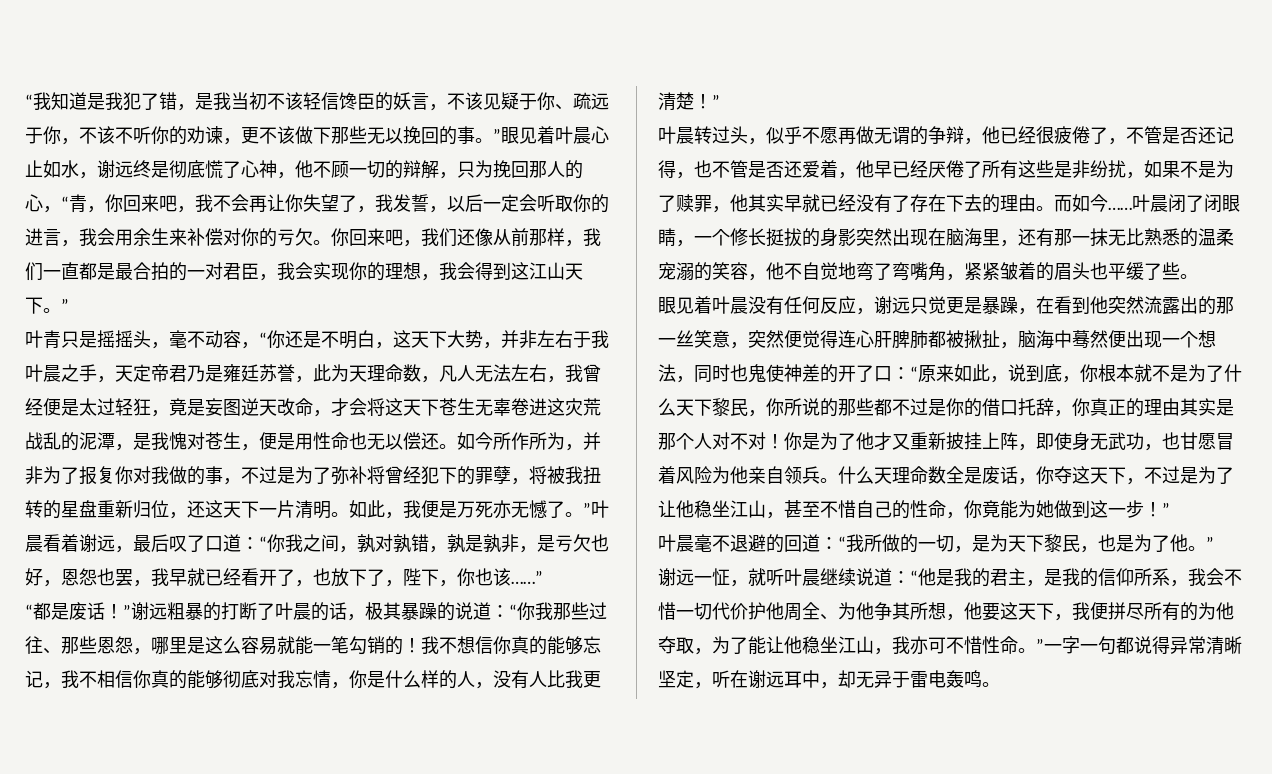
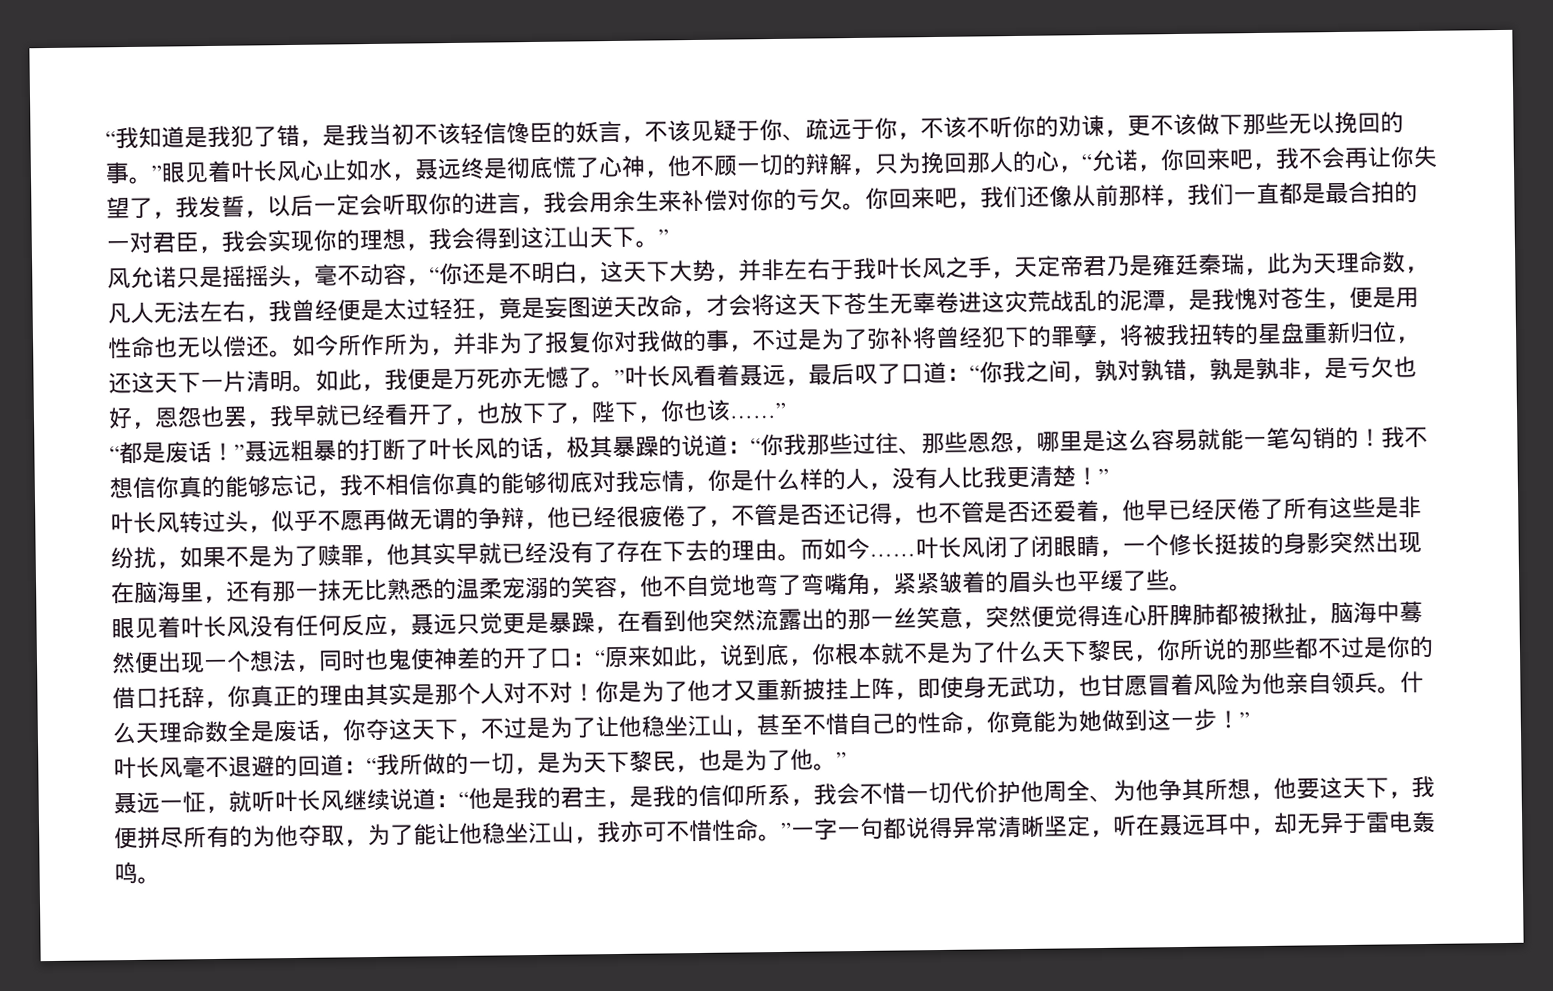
[573,127,591,144] 晨 -> [253,160,301,182] 长风
[97,160,115,178] 谢 -> [414,159,439,181] 聂
[69,194,87,213] 青 -> [1091,149,1139,173] 允诺
[25,330,61,349] 叶青 -> [107,266,177,289] 风允诺
[43,365,61,382] 晨 -> [899,257,946,279] 长风
[259,364,295,382] 苏誉 -> [1198,253,1245,276] 秦瑞
[25,534,97,552] 晨看着谢 -> [647,364,763,388] 长风看着聂
[131,602,149,620] 谢 -> [244,441,268,463] 聂
[293,603,311,620] 晨 -> [451,437,498,460] 长风
[676,127,694,144] 晨 -> [133,511,180,533] 长风
[1150,195,1168,212] 晨 -> [938,536,985,558] 长风
[730,297,748,314] 晨 -> [203,615,250,638] 长风
[874,296,892,314] 谢 -> [410,614,434,636] 聂
[676,535,694,552] 晨 -> [136,756,183,778] 长风
[658,568,676,586] 谢 -> [113,792,137,815] 聂
[802,569,820,586] 晨 -> [297,789,344,811] 长风
[748,670,766,688] 谢 -> [1158,814,1183,837] 聂

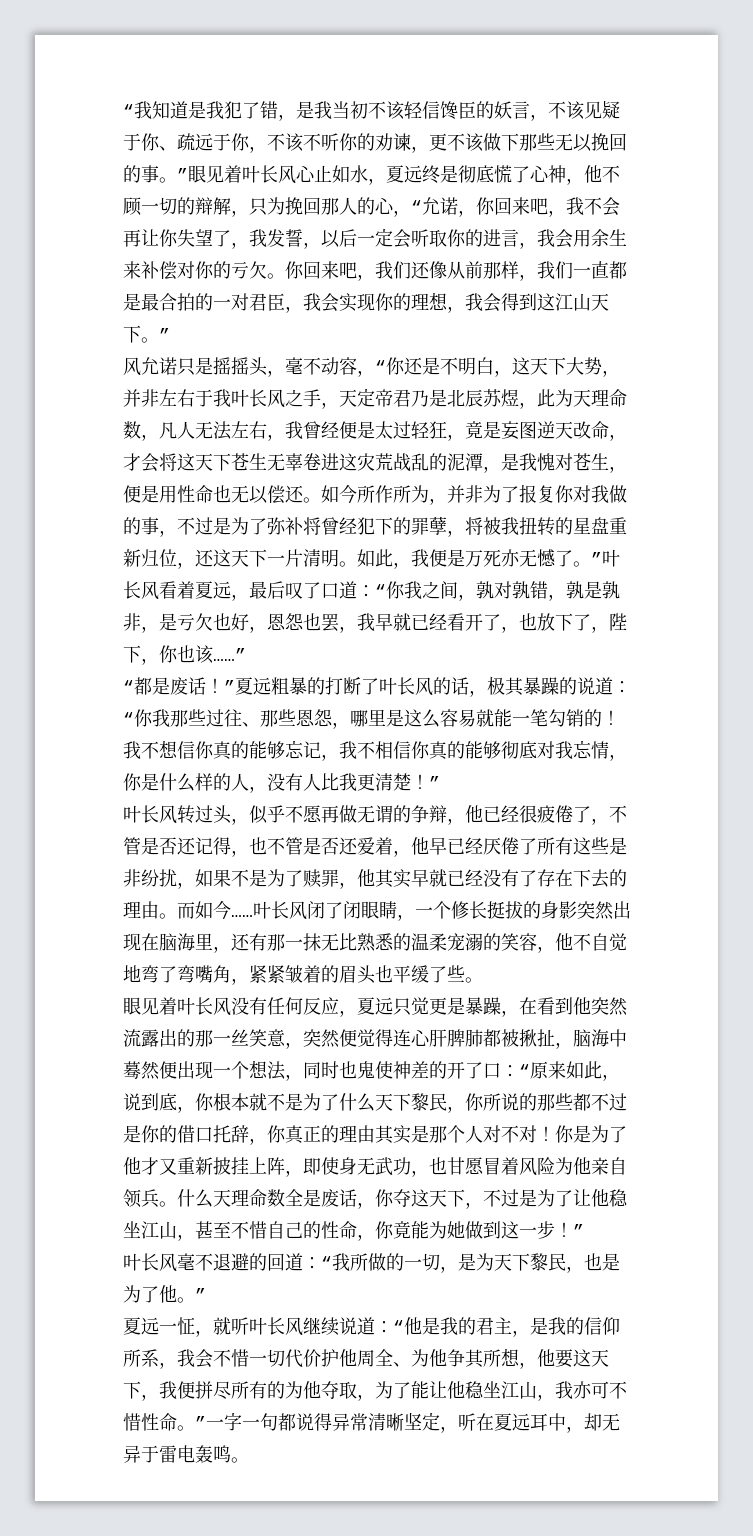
[414,159,439,181] 聂 -> [386,165,404,183] 夏
[1152,253,1245,277] 雍廷秦瑞 -> [447,389,519,407] 北辰苏煜
[739,365,763,387] 聂 -> [195,581,213,599] 夏
[244,441,268,463] 聂 -> [235,677,253,695] 夏
[410,614,434,636] 聂 -> [357,997,375,1015] 夏
[113,792,137,815] 聂 -> [123,1317,141,1335] 夏
[1158,814,1183,837] 聂 -> [494,1413,512,1431] 夏

